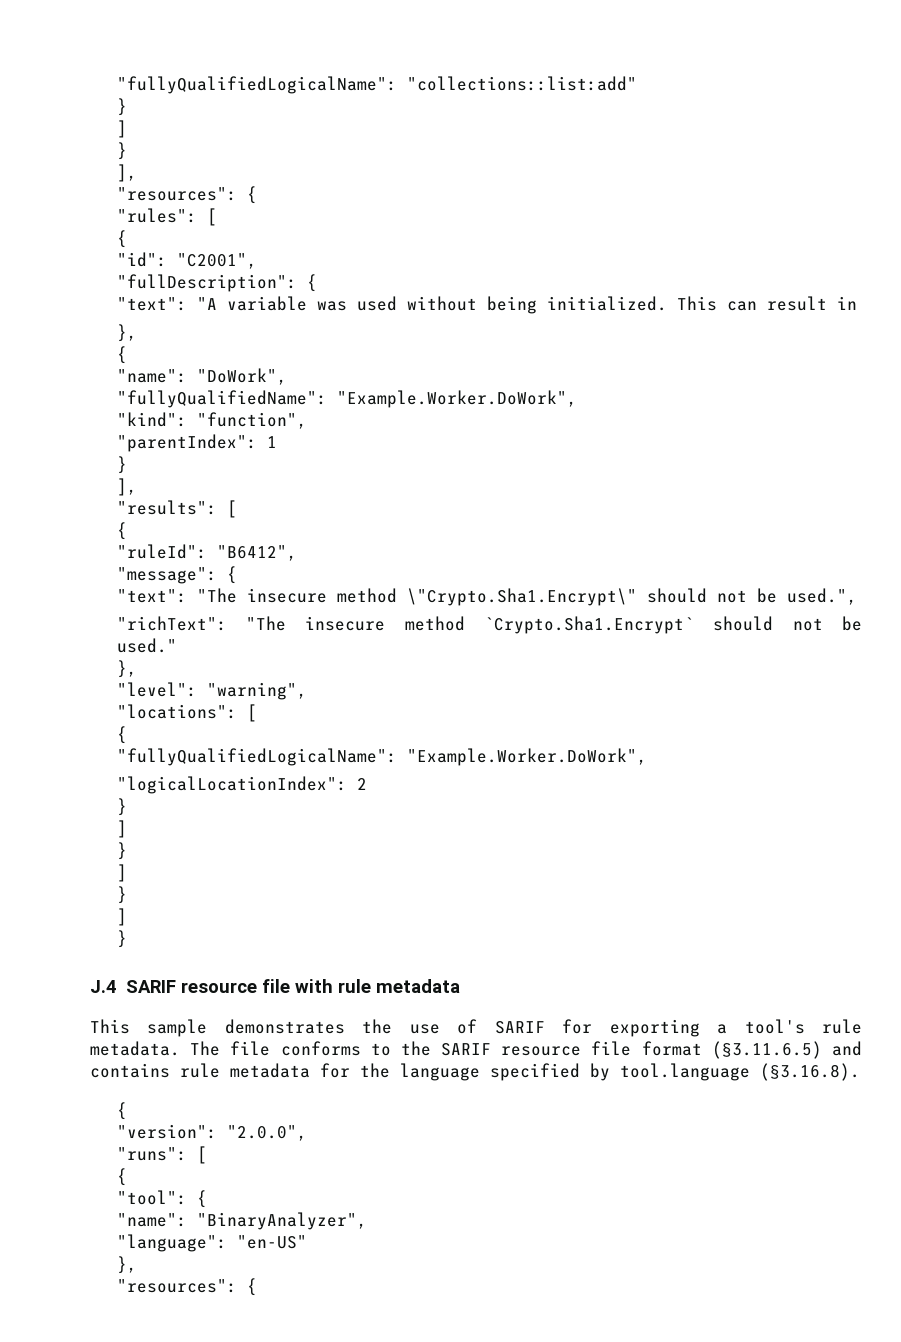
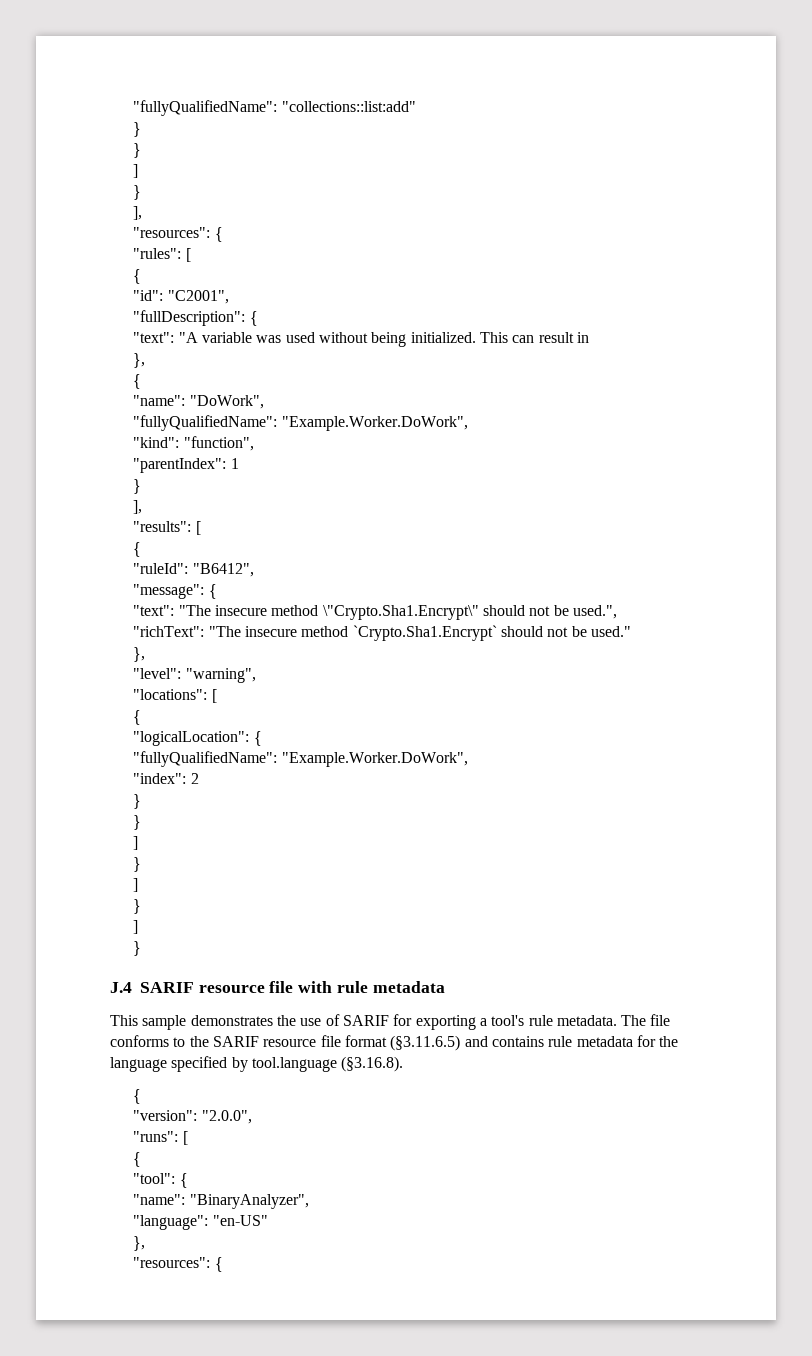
[116,76,397,94] "fullyQualifiedLogicalName": -> [133,100,278,116] "fullyQualifiedName":
(127, 107) none -> [133,143,142,158] // }
[116,748,647,766] [116,776,347,794] "fullyQualifiedLogicalName": "Example.Worker.DoWork", // "logicalLocationIndex": -> [133,731,262,746] [133,751,468,767] [133,773,187,784] "logicalLocation": { // "fullyQualifiedName": "Example.Worker.DoWork", // "index":
(127, 807) none -> [133,815,142,830] // }

